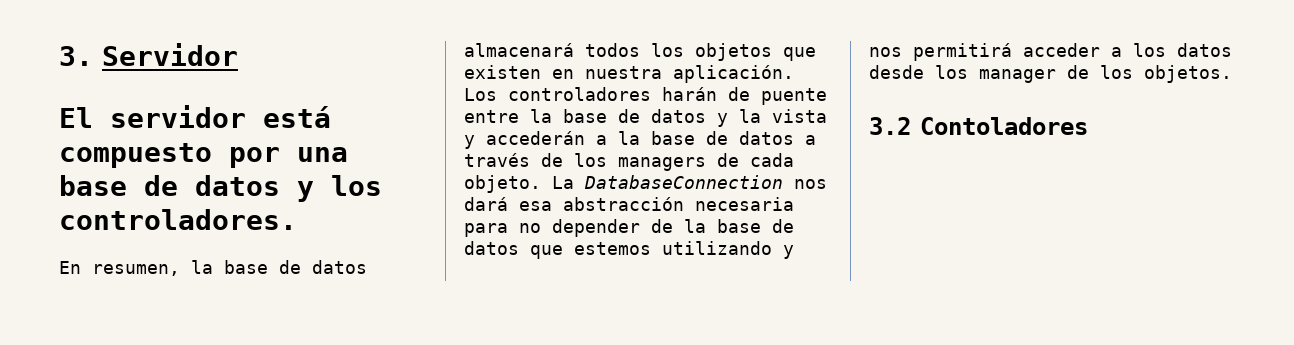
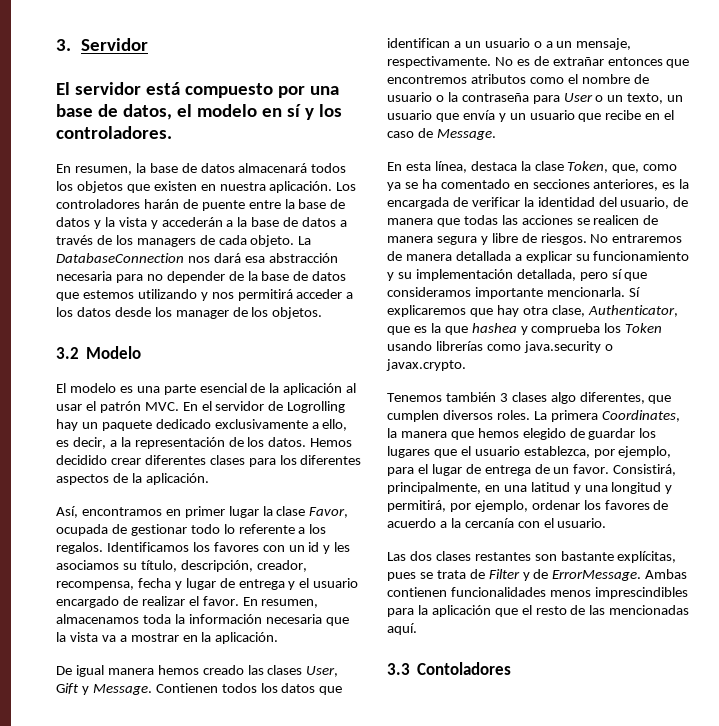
[195,175,280,196] datos -> [122,104,301,120] datos, el modelo en sí
(911, 126) none -> [86,346,142,359] [56,383,357,395] [56,401,346,413] [56,419,348,431] [56,437,353,449] [56,455,362,467] [56,473,209,485] [56,506,349,518] [56,524,327,536] [56,542,351,554] [56,560,307,572] [56,578,359,590] [56,596,319,608] [56,614,349,626] [56,632,279,644] [56,665,339,677] [56,683,343,695] [387,38,632,50] [387,56,690,68] [387,74,649,84] [387,92,684,104] [387,110,675,122] [387,128,496,140] [387,161,678,173] [387,179,690,191] [387,197,689,209] [387,215,659,227] [387,233,683,245] [387,251,690,263] [387,269,648,281] [387,287,640,299] [387,305,678,317] [387,323,663,335] [387,341,613,353] [386,359,466,371] [387,392,672,404] [387,410,680,422] [387,428,657,440] [387,446,672,458] [387,464,677,476] [387,482,673,494] [387,500,669,512] [387,518,607,528] [387,551,677,563] [387,569,688,581] [387,587,688,599] [387,605,690,617] [387,623,417,635] [387,663,410,675] Modelo // El modelo es una parte esencial de la aplicación al usar el patrón MVC. En el servidor de Logrolling hay un paquete dedicado exclusivamente a ello, es decir, a la representación de los datos. Hemos decidido crear diferentes clases para los diferentes aspectos de la aplicación. // Así, encontramos en primer lugar la clase Favor, ocupada de gestionar todo lo referente a los regalos. Identificamos los favores con un id y les asociamos su título, descripción, creador, recompensa, fecha y lugar de entrega y el usuario encargado de realizar el favor. En resumen, almacenamos toda la información necesaria que la vista va a mostrar en la aplicación. // De igual manera hemos creado las clases User, Gift y Message. Contienen todos los datos que identifican a un usuario o a un mensaje, respectivamente. No es de extrañar entonces que encontremos atributos como el nombre de usuario o la contraseña para User o un texto, un usuario que envía y un usuario que recibe en el caso de Message. // En esta línea, destaca la clase Token, que, como ya se ha comentado en secciones anteriores, es la encargada de verificar la identidad del usuario, de manera que todas las acciones se realicen de manera segura y libre de riesgos. No entraremos de manera detallada a explicar su funcionamiento y su implementación detallada, pero sí que consideramos importante mencionarla. Sí explicaremos que hay otra clase, Authenticator, que es la que hashea y comprueba los Token usando librerías como java.security o javax.crypto. // Tenemos también 3 clases algo diferentes, que cumplen diversos roles. La primera Coordinates, la manera que hemos elegido de guardar los lugares que el usuario establezca, por ejemplo, para el lugar de entrega de un favor. Consistirá, principalmente, en una latitud y una longitud y permitirá, por ejemplo, ordenar los favores de acuerdo a la cercanía con el usuario. // Las dos clases restantes son bastante explícitas, pues se trata de Filter y de ErrorMessage. Ambas contienen funcionalidades menos imprescindibles para la aplicación que el resto de las mencionadas aquí. // 3.3

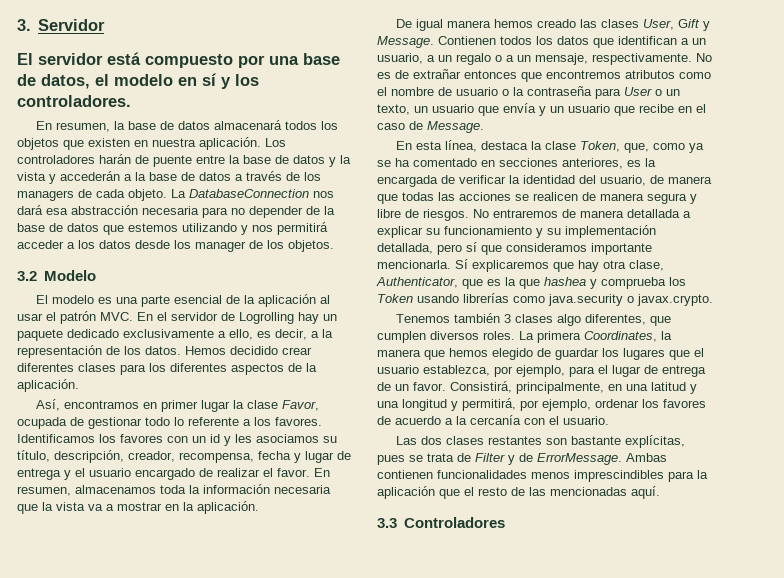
[56,542,103,554] regalos. -> [275,417,322,426] favores.
[484,38,530,48] usuario -> [377,53,491,65] usuario, a un regalo
[417,662,512,675] Contoladores -> [403,517,505,528] Controladores

